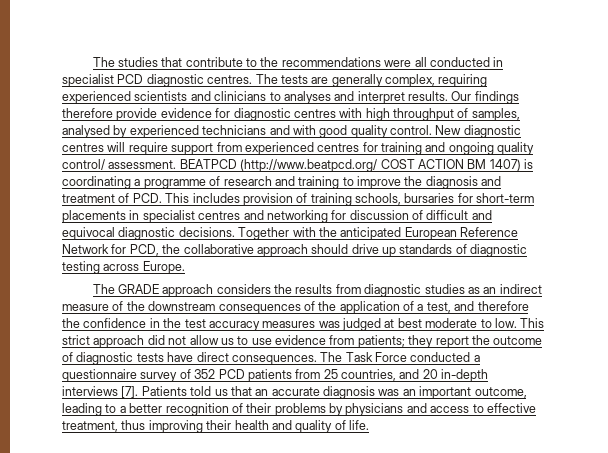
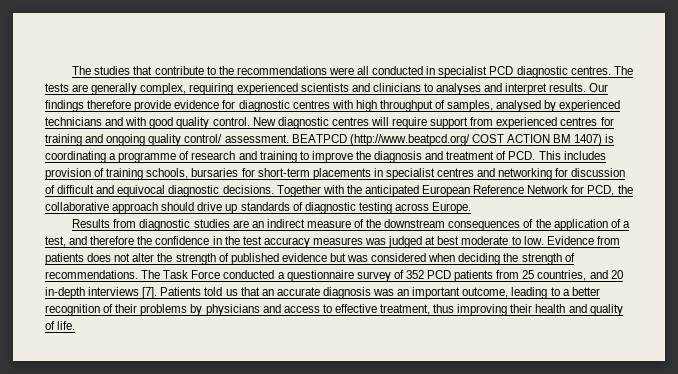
[92,284,333,297] The GRADE approach considers the results -> [72,219,111,228] Results
[467,287,480,294] as -> [232,220,249,228] are
[520,318,545,328] [62,335,543,348] [62,352,317,365] This strict approach did not allow us to use evidence from patients; they report the outcome of diagnostic tests have direct consequences. -> [546,236,620,245] [45,253,575,265] [45,270,138,279] Evidence from patients does not alter the strength of published evidence but was considered when deciding the strength of recommendations.

